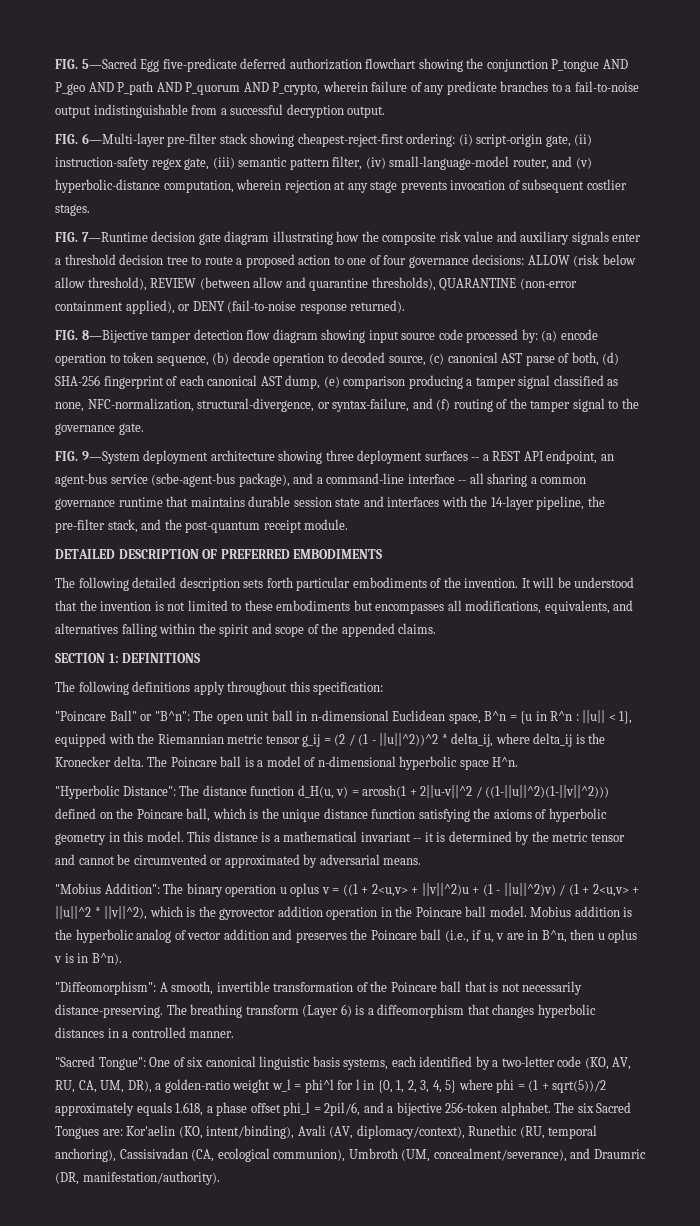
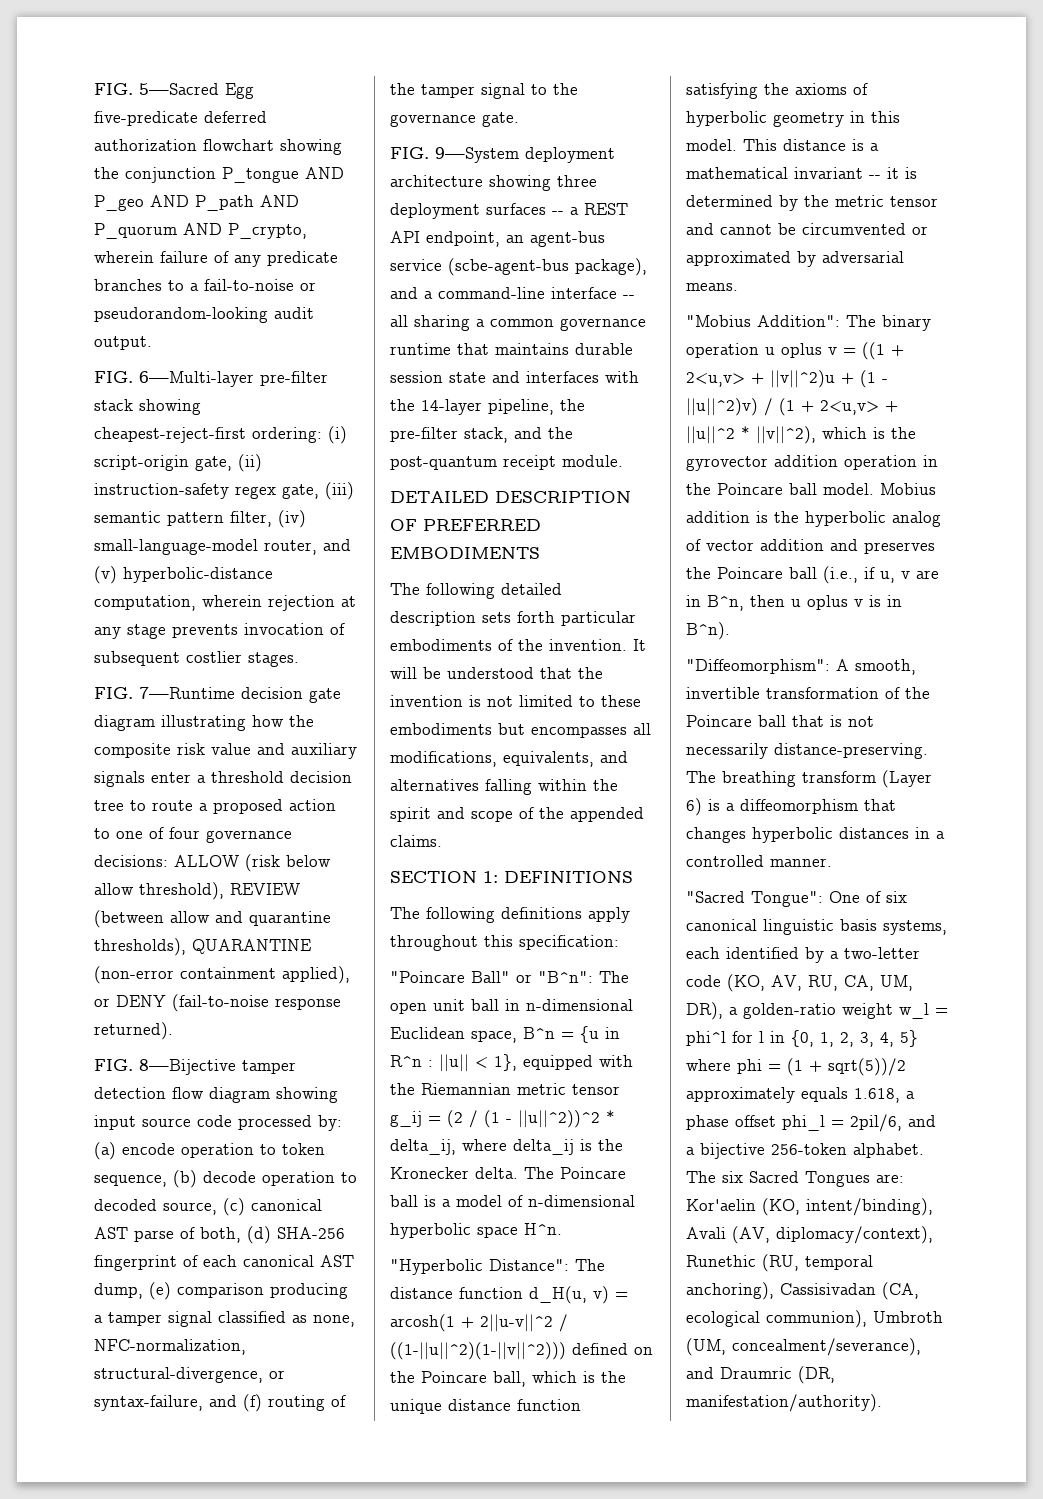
[55,104,344,118] output indistinguishable from a successful decryption -> [300,282,316,291] [94,307,314,323] or pseudorandom-looking audit

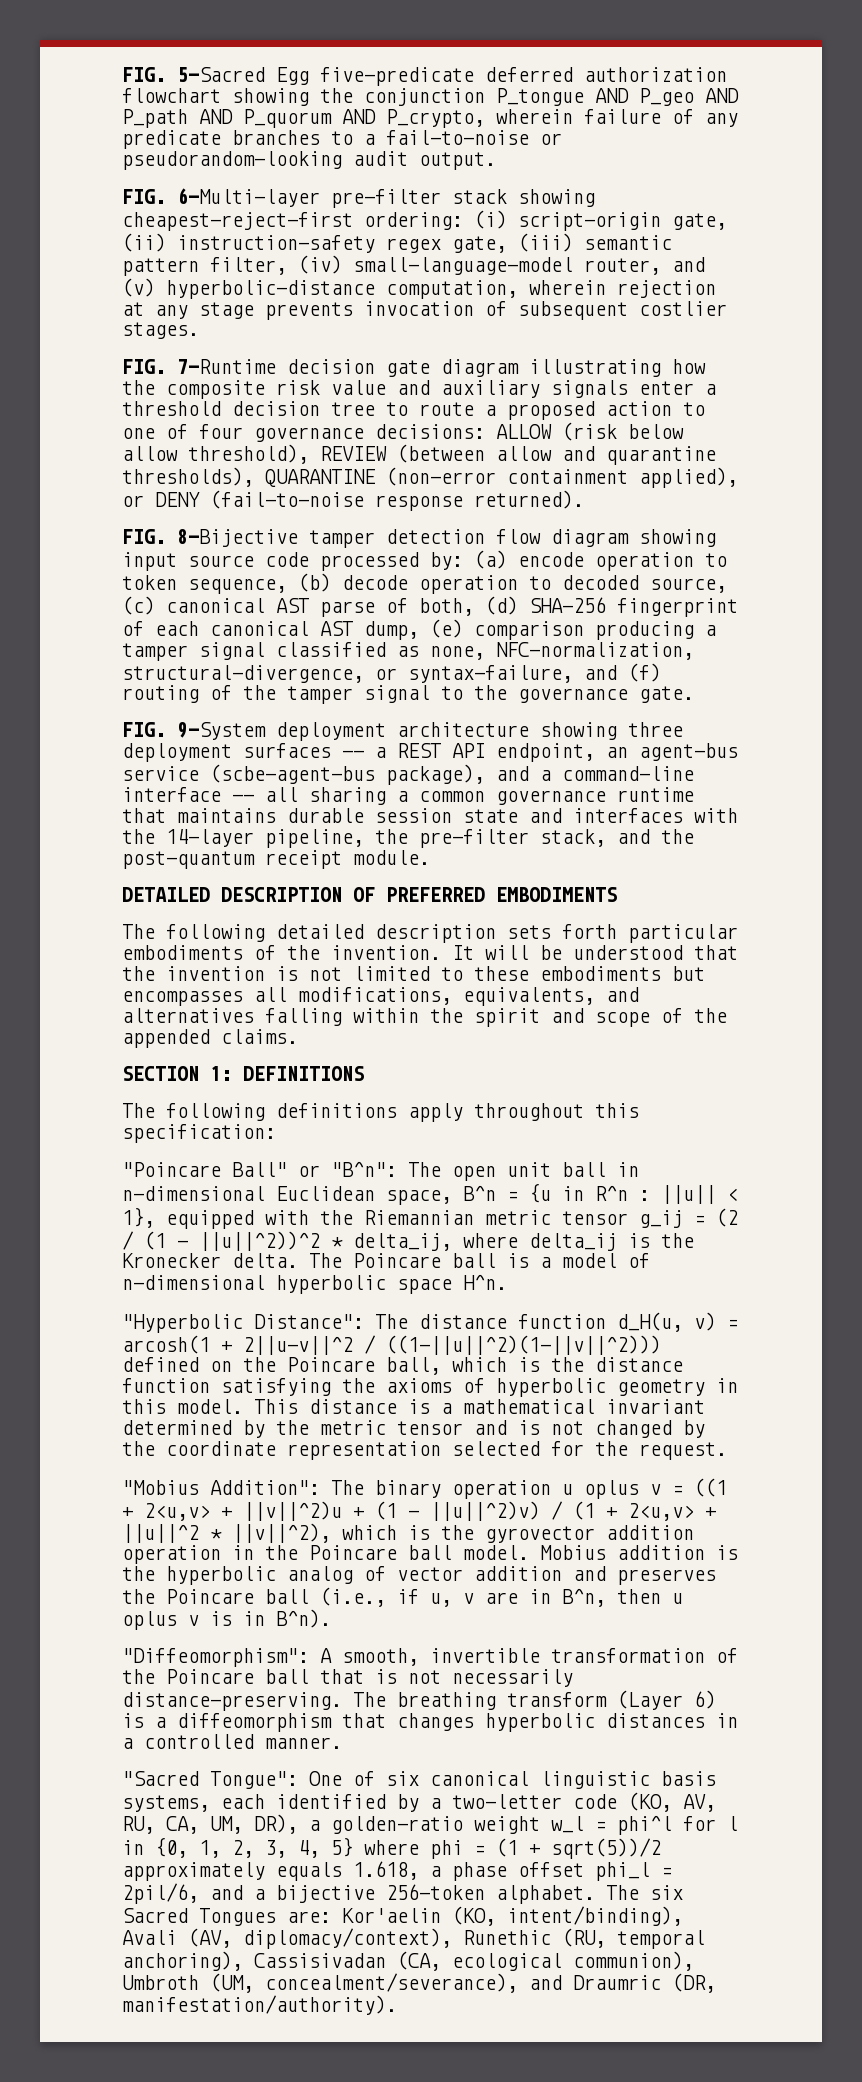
[390,1399,442,1414] unique -> (584, 1364) none
[869,167,917,179] -- it is -> (705, 1406) none
[720,223,928,235] [686,251,904,267] [686,283,738,291] cannot be circumvented or approximated by adversarial means. -> [518,1420,705,1438] [122,1441,727,1460] is not changed by the coordinate representation selected for the request.

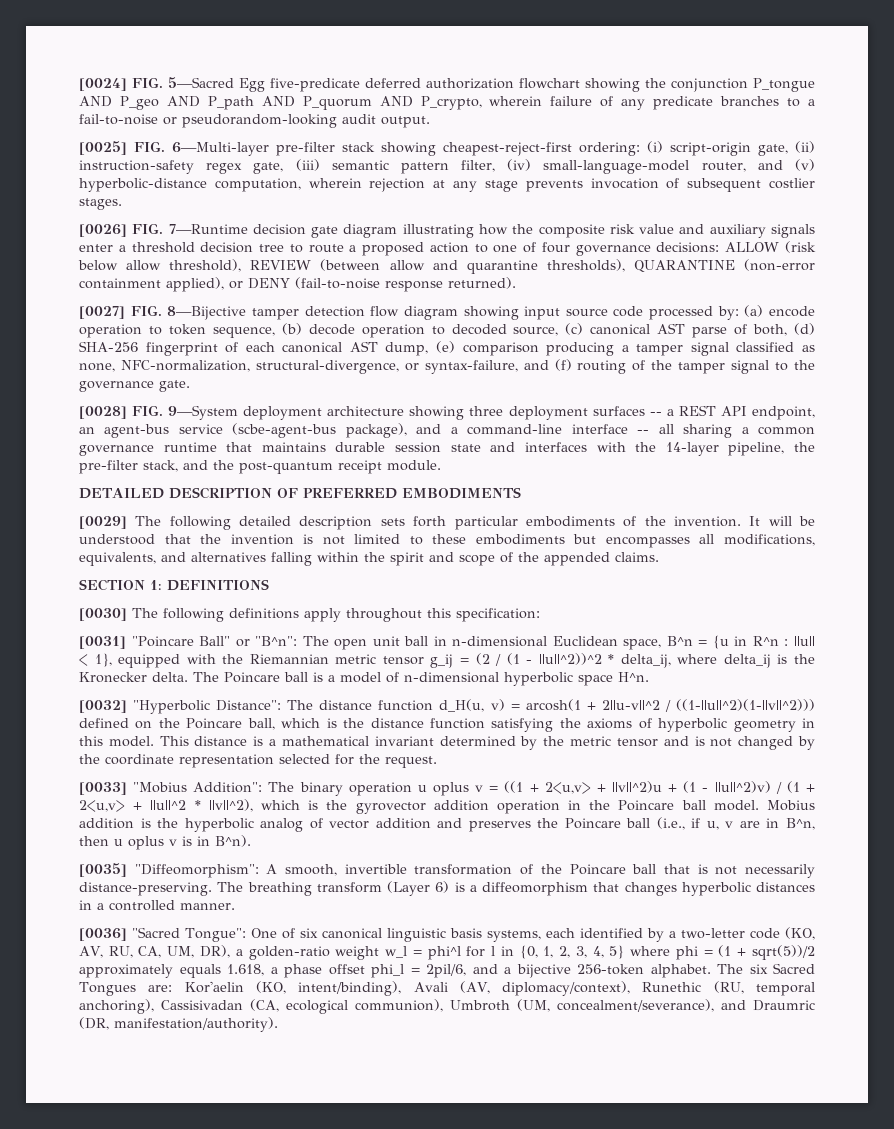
(122, 74) none -> [79,78,127,91] [0024]
(496, 161) none -> [79,141,127,155] [0025]
(199, 330) none -> [79,224,127,237] [0026]
(584, 499) none -> [79,306,125,319] [0027]
(694, 694) none -> [79,406,127,419] [0028]
(617, 894) none -> [79,516,127,529] [0029]
(364, 1073) none -> [79,608,127,621] [0030]
(276, 1133) none -> [79,636,126,649] [0031]
(507, 1282) none -> [79,700,127,713] [0032]
(727, 1451) none -> [79,782,127,795] [0033]
(331, 1618) none -> [79,863,127,877] [0035]
(342, 1743) none -> [79,928,127,941] [0036]

